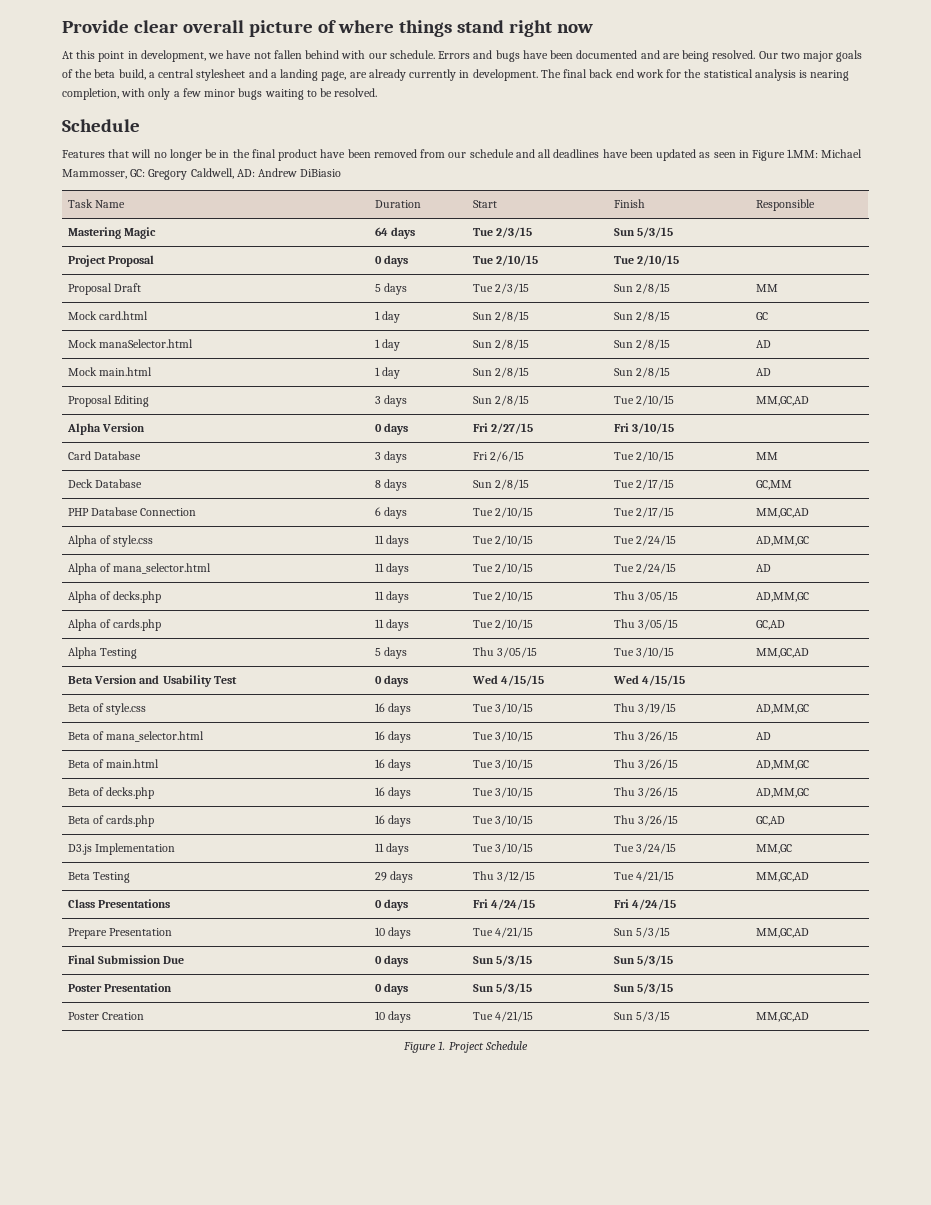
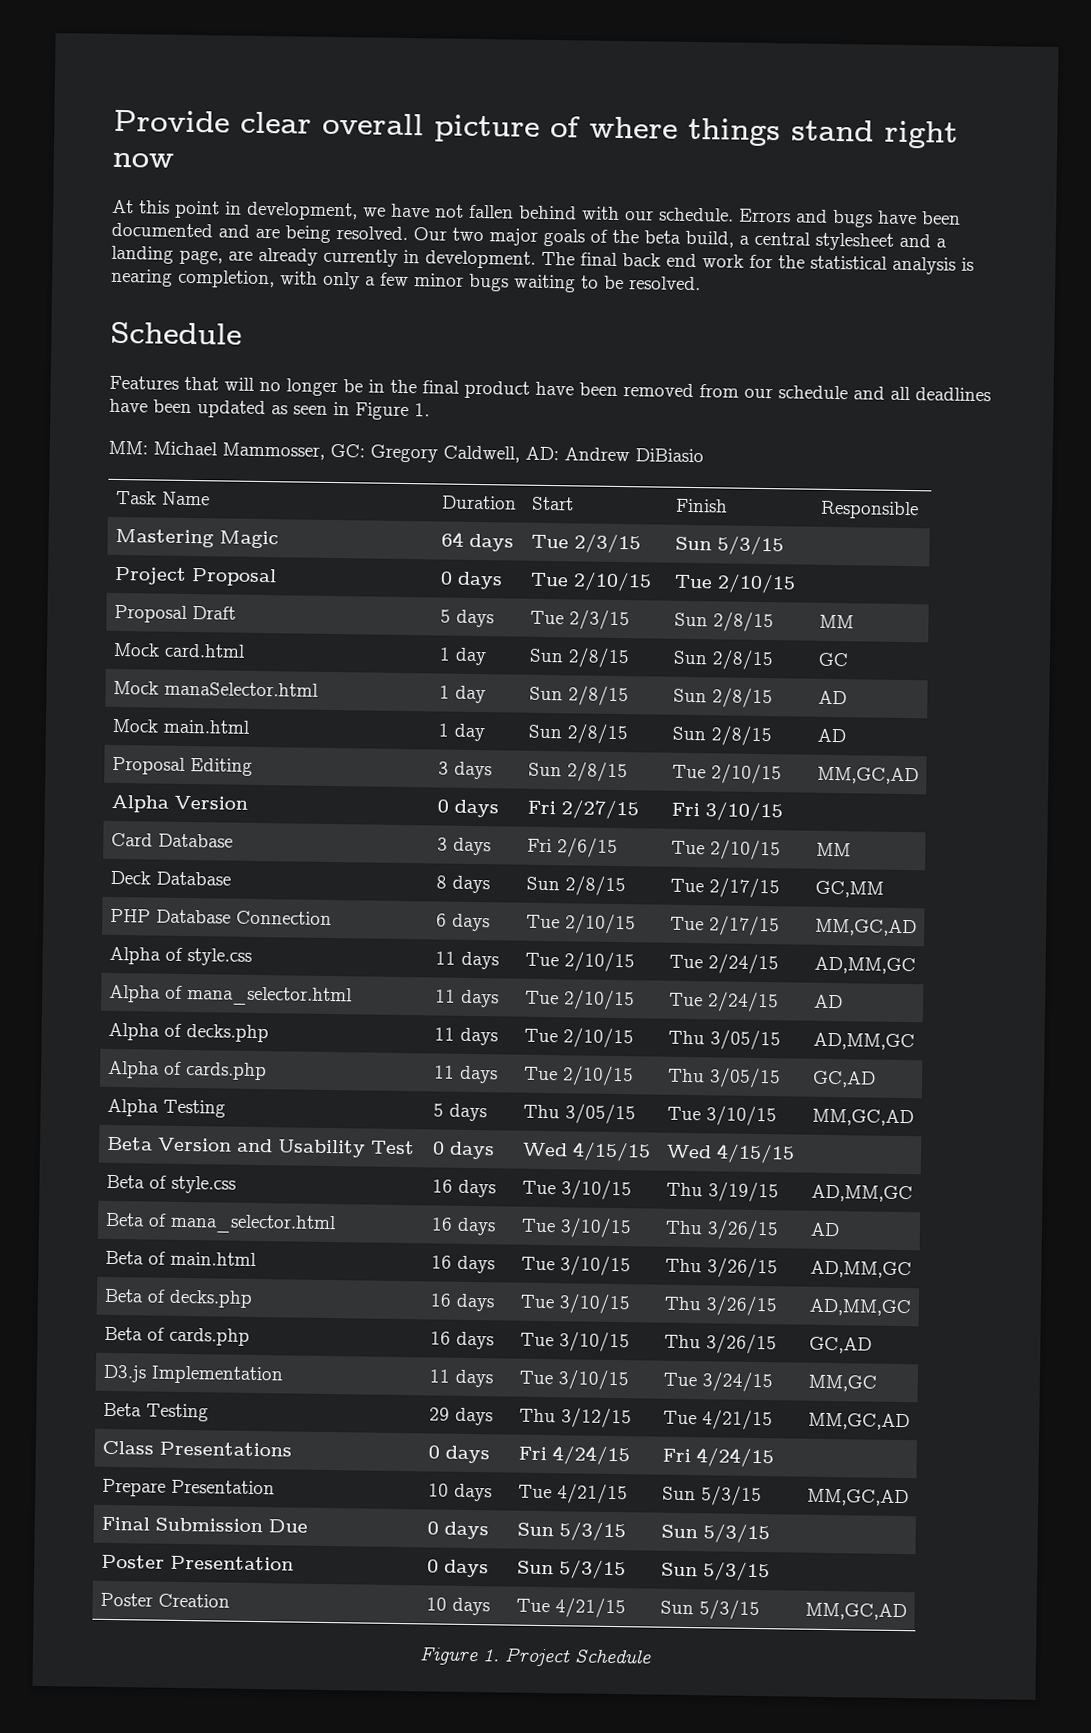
[787,149,819,158] 1.MM: -> [414,403,430,417] [108,440,148,455] 1. // MM:

